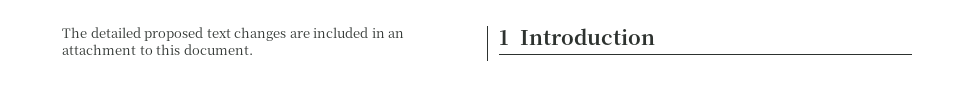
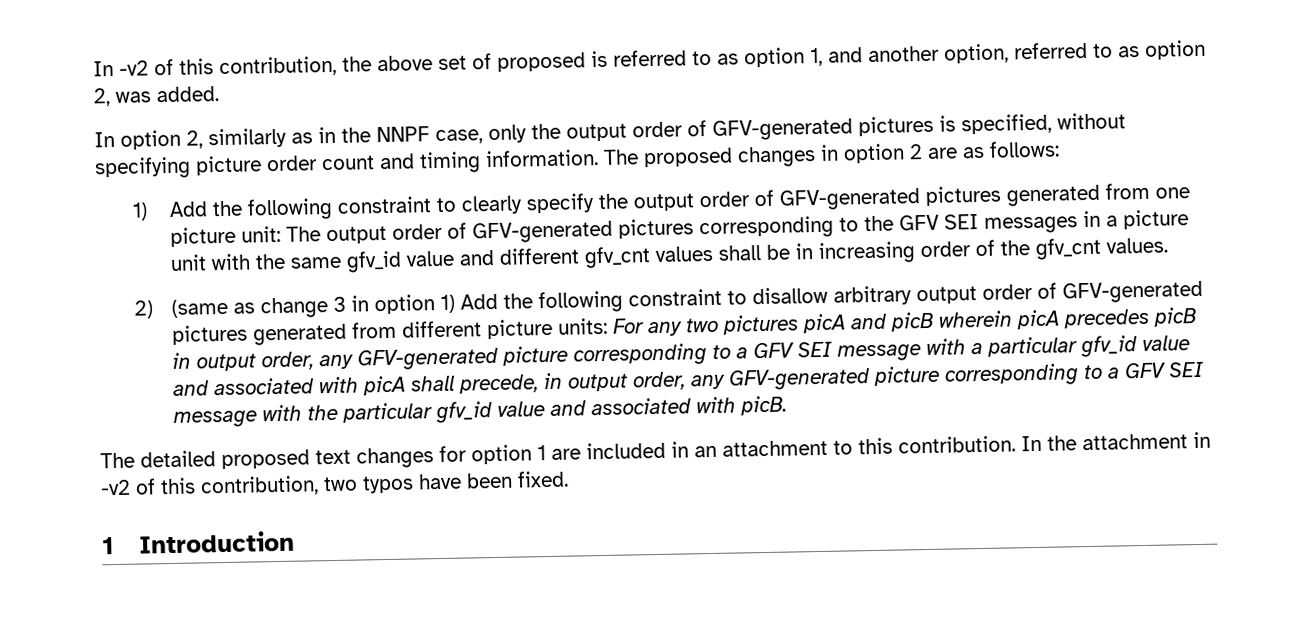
(62, 32) none -> [93,39,1206,78] [93,86,219,107] [94,112,1126,150] [94,140,1060,180] [131,182,1190,221] [169,209,1189,247] [169,237,1168,273] [133,280,1203,319] [171,307,1197,346] [171,335,1190,372] [172,361,1204,396] [172,395,787,428] In -v2 of this contribution, the above set of proposed is referred to as option 1, and another option, referred to as option 2, was added. // In option 2, similarly as in the NNPF case, only the output order of GFV-generated pictures is specified, without specifying picture order count and timing information. The proposed changes in option 2 are as follows: // 1) Add the following constraint to clearly specify the output order of GFV-generated pictures generated from one picture unit: The output order of GFV-generated pictures corresponding to the GFV SEI messages in a picture unit with the same gfv_id value and different gfv_cnt values shall be in increasing order of the gfv_cnt values. // 2) (same as change 3 in option 1) Add the following constraint to disallow arbitrary output order of GFV-generated pictures generated from different picture units: For any two pictures picA and picB wherein picA precedes picB in output order, any GFV-generated picture corresponding to a GFV SEI message with a particular gfv_id value and associated with picA shall precede, in output order, any GFV-generated picture corresponding to a GFV SEI message with the particular gfv_id value and associated with picB. //
(287, 34) none -> [439,444,546,465] for option 1
[183,44,253,55] document. -> [898,431,1211,454] [100,470,569,497] contribution. In the attachment in -v2 of this contribution, two typos have been fixed.

